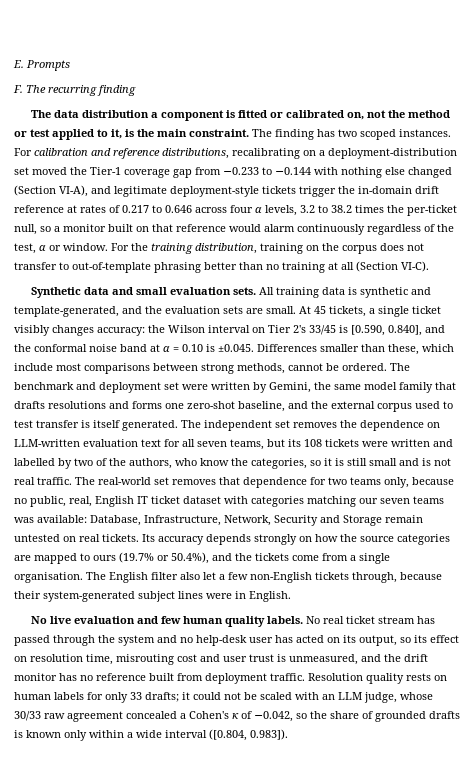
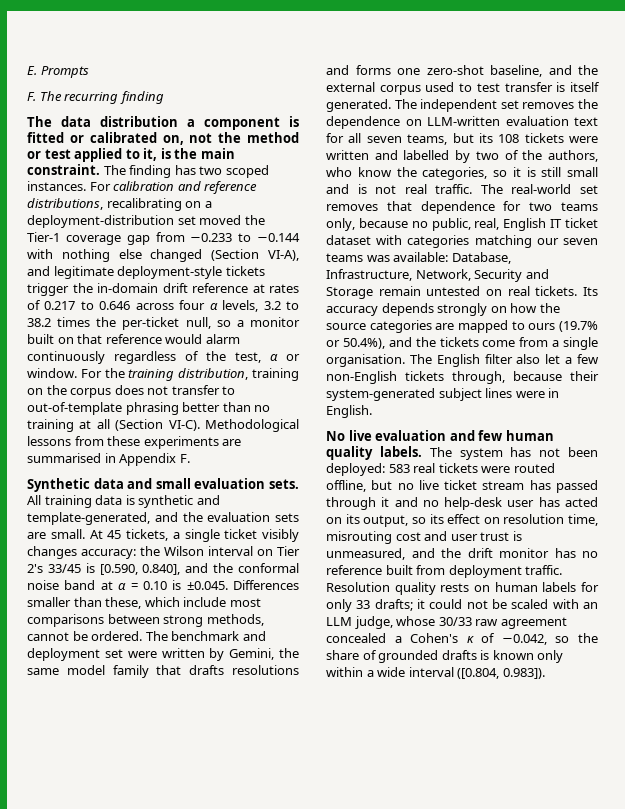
(429, 266) none -> [205,419,299,432] [27,436,242,449] [27,453,190,466] Methodological lessons from these experiments are summarised in Appendix F.
[306,616,345,624] No real -> [429,447,598,460] [326,463,555,476] [326,480,439,492] The system has not been deployed: 583 real tickets were routed offline, but no live
[98,635,155,646] the system -> [381,497,390,507] it

